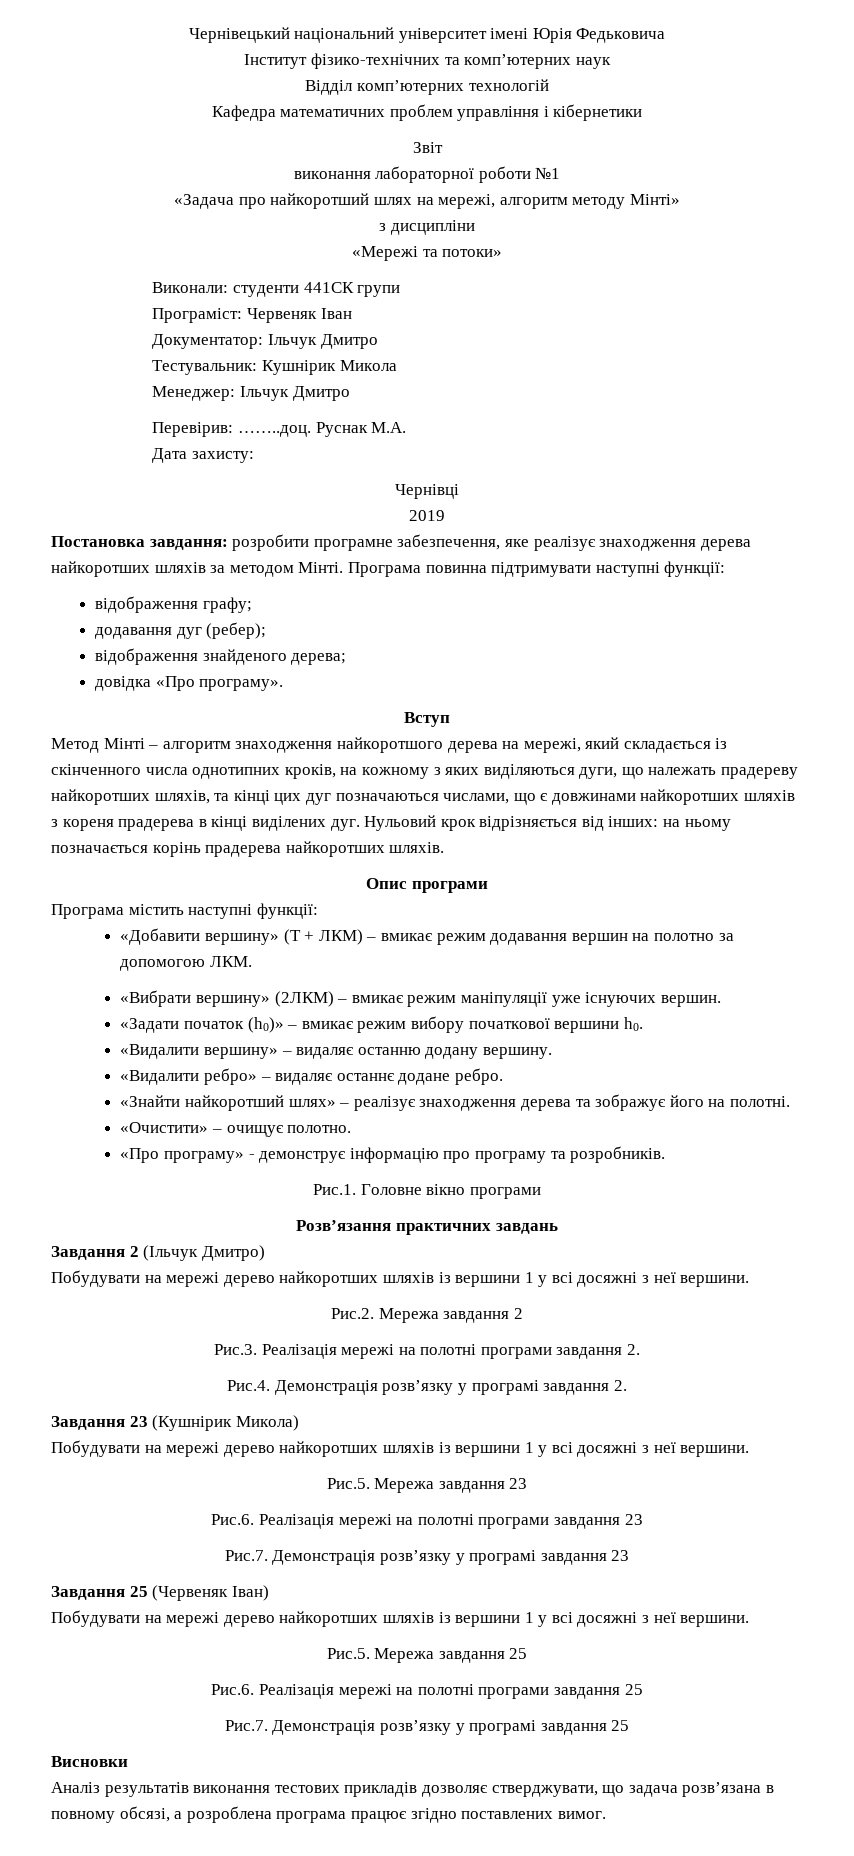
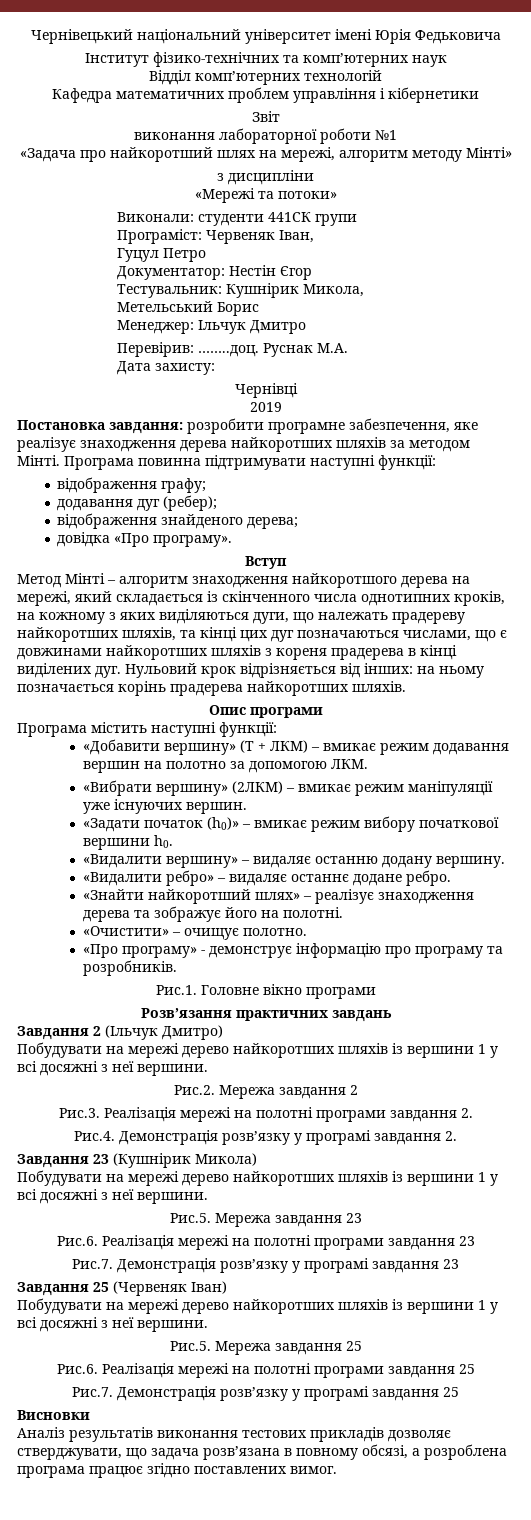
[320,308,352,319] Іван -> [279,230,315,243] [117,248,207,262] Іван, // Гуцул Петро
[268,334,378,349] Ільчук Дмитро -> [229,265,313,280] Нестін Єгор
[339,360,397,371] Микола -> [303,284,365,297] [117,301,260,316] Микола, // Метельський Борис

